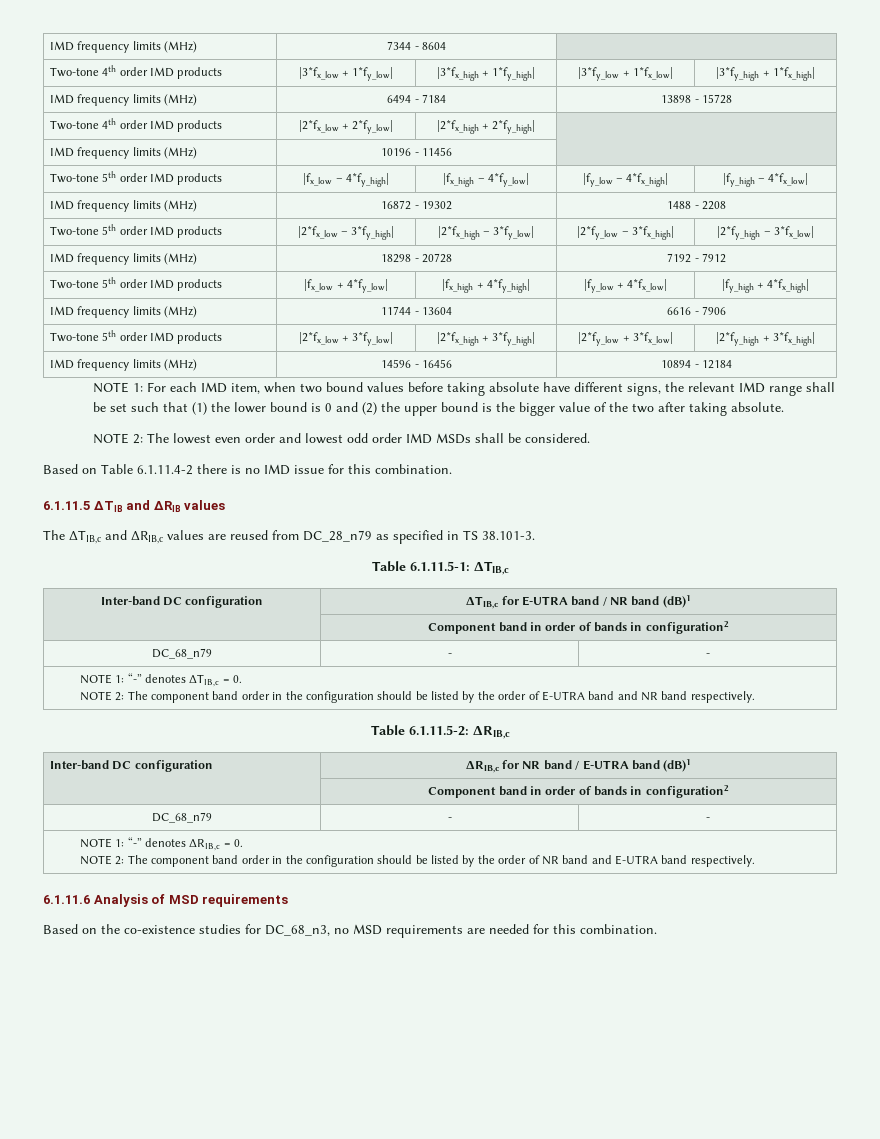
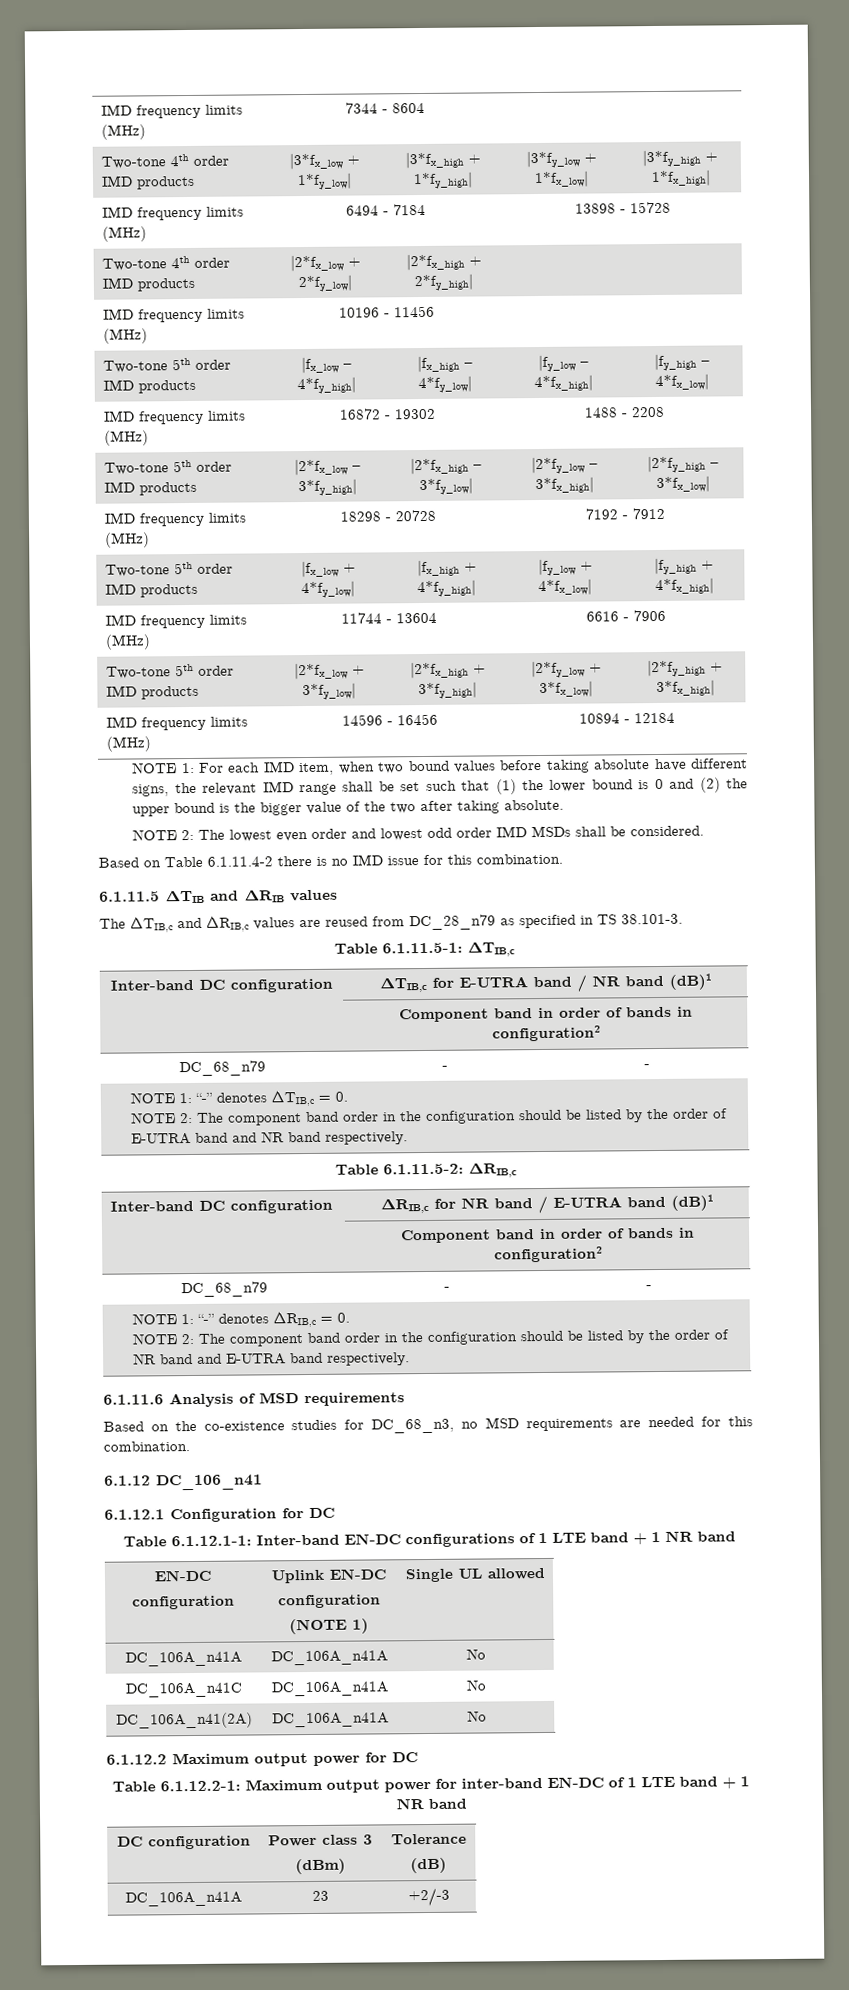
(657, 929) none -> [104,1474,263,1491] [104,1507,335,1523] [122,1530,736,1548] [154,1569,212,1582] [132,1595,235,1610] [270,1568,386,1584] [277,1594,381,1609] [289,1618,369,1635] [404,1567,545,1583] [125,1651,242,1667] [270,1650,388,1666] [465,1648,486,1660] [125,1682,242,1698] [270,1681,388,1697] [465,1679,486,1691] [116,1712,253,1729] [271,1712,389,1728] [466,1710,487,1722] [106,1752,418,1767] [112,1776,750,1793] [395,1798,467,1810] [116,1835,251,1850] [267,1834,373,1847] [294,1858,346,1875] [390,1833,467,1845] [410,1857,447,1874] [125,1891,242,1907] [311,1890,329,1901] [407,1887,450,1907] // 6.1.12 DC_106_n41 // 6.1.12.1 Configuration for DC // Table 6.1.12.1-1: Inter-band EN-DC configurations of 1 LTE band + 1 NR band // EN-DC // configuration | Uplink EN-DC // configuration // (NOTE 1) | Single UL allowed // DC_106A_n41A | DC_106A_n41A | No // DC_106A_n41C | DC_106A_n41A | No // DC_106A_n41(2A) | DC_106A_n41A | No // 6.1.12.2 Maximum output power for DC // Table 6.1.12.2-1: Maximum output power for inter-band EN-DC of 1 LTE band + 1 NR band // DC configuration | Power class 3 // (dBm) | Tolerance // (dB) // DC_106A_n41A | 23 | +2/-3

